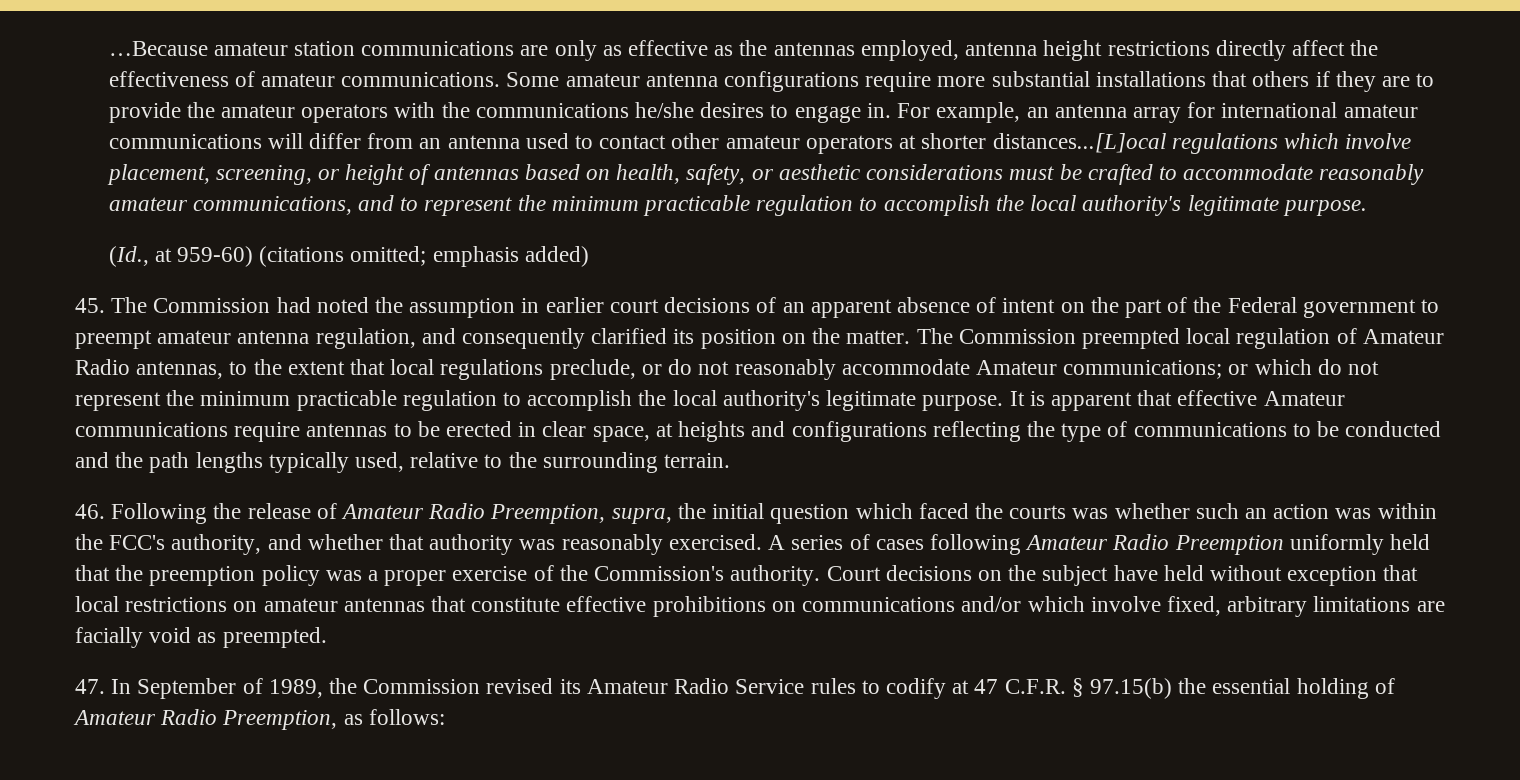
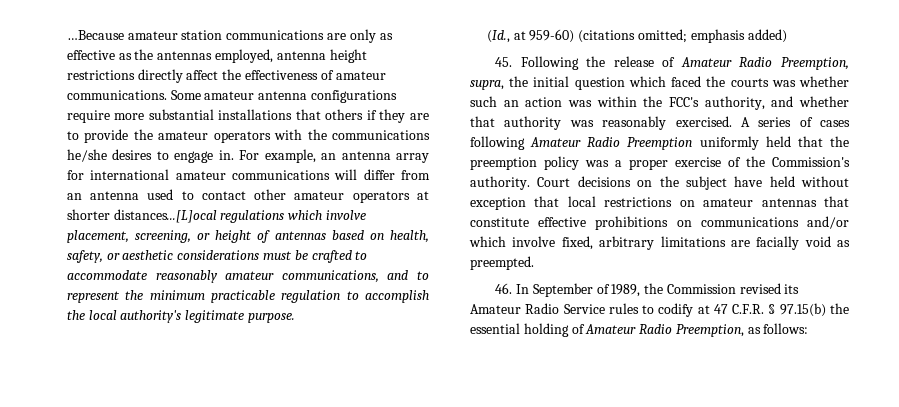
[111,297,1440,318] [75,328,1444,349] [75,359,1379,380] [75,390,1345,411] [75,421,1442,442] [75,452,731,473] [75,504,105,519] The Commission had noted the assumption in earlier court decisions of an apparent absence of intent on the part of the Federal government to preempt amateur antenna regulation, and consequently clarified its position on the matter. The Commission preempted local regulation of Amateur Radio antennas, to the extent that local regulations preclude, or do not reasonably accommodate Amateur communications; or which do not represent the minimum practicable regulation to accomplish the local authority's legitimate purpose. It is apparent that effective Amateur communications require antennas to be erected in clear space, at heights and configurations reflecting the type of communications to be conducted and the path lengths typically used, relative to the surrounding terrain. // 46. -> (513, 62) none
[75,679,105,694] 47. -> [495,283,513,294] 46.

